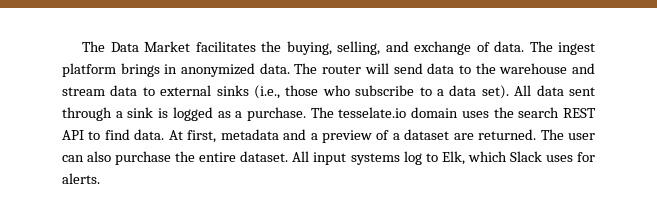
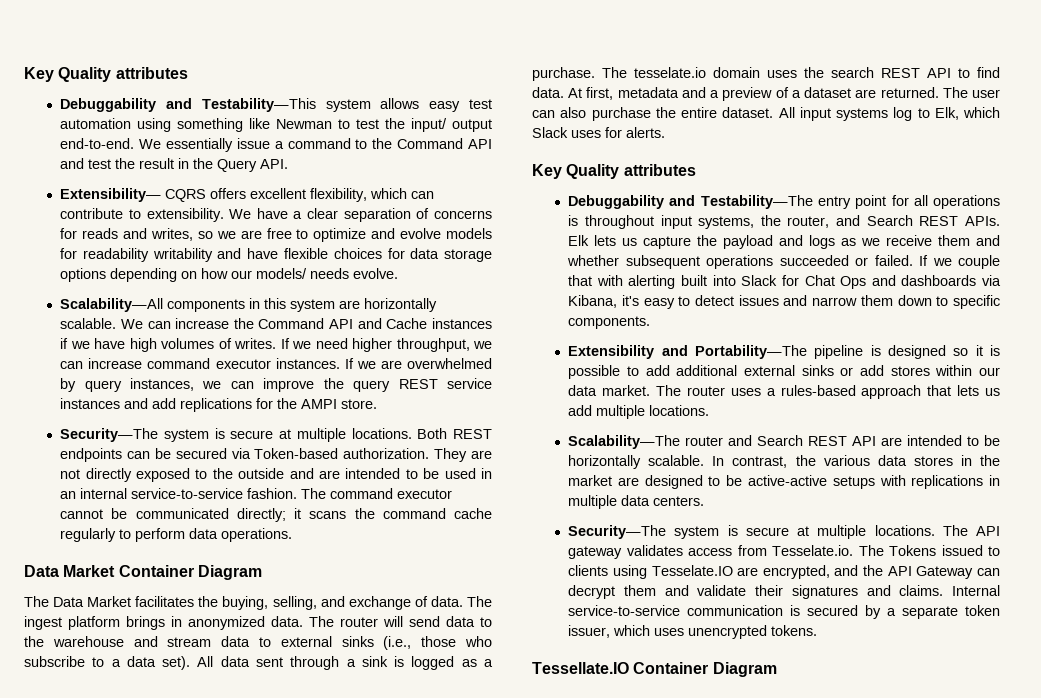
(82, 46) none -> [24,67,188,82] [60,98,493,112] [60,118,492,132] [60,138,493,152] [60,158,289,172] [60,188,435,202] [60,208,493,222] [60,228,493,242] [60,248,492,262] [60,268,399,282] [60,298,438,312] [60,318,493,329] [60,338,492,352] [60,358,492,369] [60,378,493,392] [60,398,378,412] [60,428,492,442] [60,448,492,462] [60,468,493,482] [60,488,453,499] [60,508,492,522] [60,528,293,542] [24,565,262,580] Key Quality attributes // Debuggability and Testability—This system allows easy test automation using something like Newman to test the input/ output end-to-end. We essentially issue a command to the Command API and test the result in the Query API. // Extensibility— CQRS offers excellent flexibility, which can contribute to extensibility. We have a clear separation of concerns for reads and writes, so we are free to optimize and evolve models for readability writability and have flexible choices for data storage options depending on how our models/ needs evolve. // Scalability—All components in this system are horizontally scalable. We can increase the Command API and Cache instances if we have high volumes of writes. If we need higher throughput, we can increase command executor instances. If we are overwhelmed by query instances, we can improve the query REST service instances and add replications for the AMPI store. // Security—The system is secure at multiple locations. Both REST endpoints can be secured via Token-based authorization. They are not directly exposed to the outside and are intended to be used in an internal service-to-service fashion. The command executor cannot be communicated directly; it scans the command cache regularly to perform data operations. // Data Market Container Diagram //
(100, 178) none -> [532,164,696,179] [568,195,1000,209] [568,215,1000,229] [568,235,1000,249] [567,255,1000,269] [568,275,1002,289] [568,295,1000,309] [568,316,651,329] [568,345,1000,359] [568,365,1001,379] [568,385,1000,399] [568,405,710,419] [568,435,1000,449] [568,455,1000,469] [568,475,1000,489] [568,495,705,509] [568,525,1000,539] [568,545,1000,559] [568,565,1001,579] [568,585,1000,599] [568,605,1000,619] [568,625,818,639] [532,662,777,677] // Key Quality attributes // Debuggability and Testability—The entry point for all operations is throughout input systems, the router, and Search REST APIs. Elk lets us capture the payload and logs as we receive them and whether subsequent operations succeeded or failed. If we couple that with alerting built into Slack for Chat Ops and dashboards via Kibana, it's easy to detect issues and narrow them down to specific components. // Extensibility and Portability—The pipeline is designed so it is possible to add additional external sinks or add stores within our data market. The router uses a rules-based approach that lets us add multiple locations. // Scalability—The router and Search REST API are intended to be horizontally scalable. In contrast, the various data stores in the market are designed to be active-active setups with replications in multiple data centers. // Security—The system is secure at multiple locations. The API gateway validates access from Tesselate.io. The Tokens issued to clients using Tesselate.IO are encrypted, and the API Gateway can decrypt them and validate their signatures and claims. Internal service-to-service communication is secured by a separate token issuer, which uses unencrypted tokens. // Tessellate.IO Container Diagram

